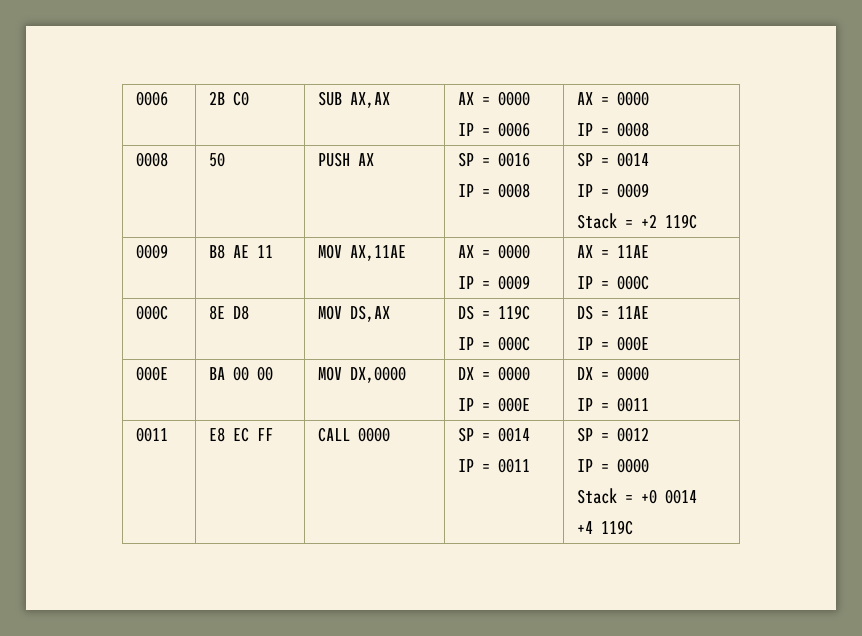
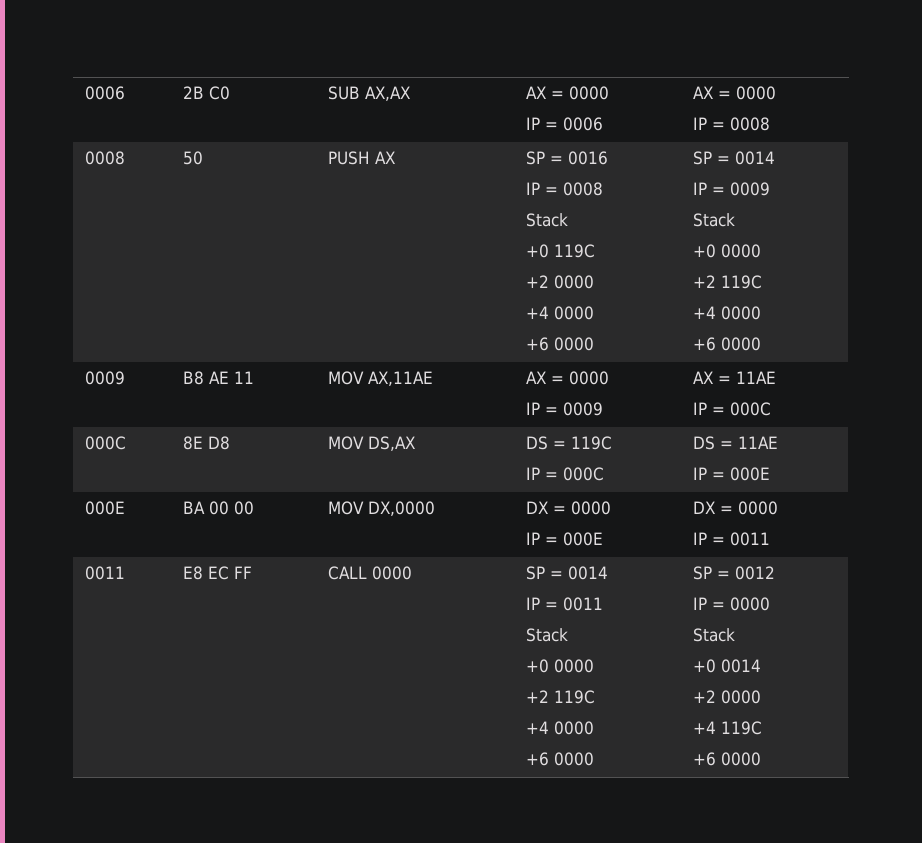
(530, 190) none -> [526,213,569,227] [526,244,596,258] [526,275,595,289] [526,306,595,320] [526,337,595,351] // Stack // +0 119C // +2 0000 // +4 0000 // +6 0000
[624,214,697,229] = +2 119C -> [693,244,762,258] [693,275,763,289] [693,306,762,320] [693,337,762,351] // +0 0000 // +2 119C // +4 0000 // +6 0000
(530, 465) none -> [526,628,569,642] [526,659,595,673] [526,690,596,704] [526,721,595,735] [526,752,595,766] // Stack // +0 0000 // +2 119C // +4 0000 // +6 0000
[624,495,633,503] = -> (736, 635) //
(697, 496) none -> [693,690,762,704] // +2 0000
(633, 527) none -> [693,752,762,766] // +6 0000

